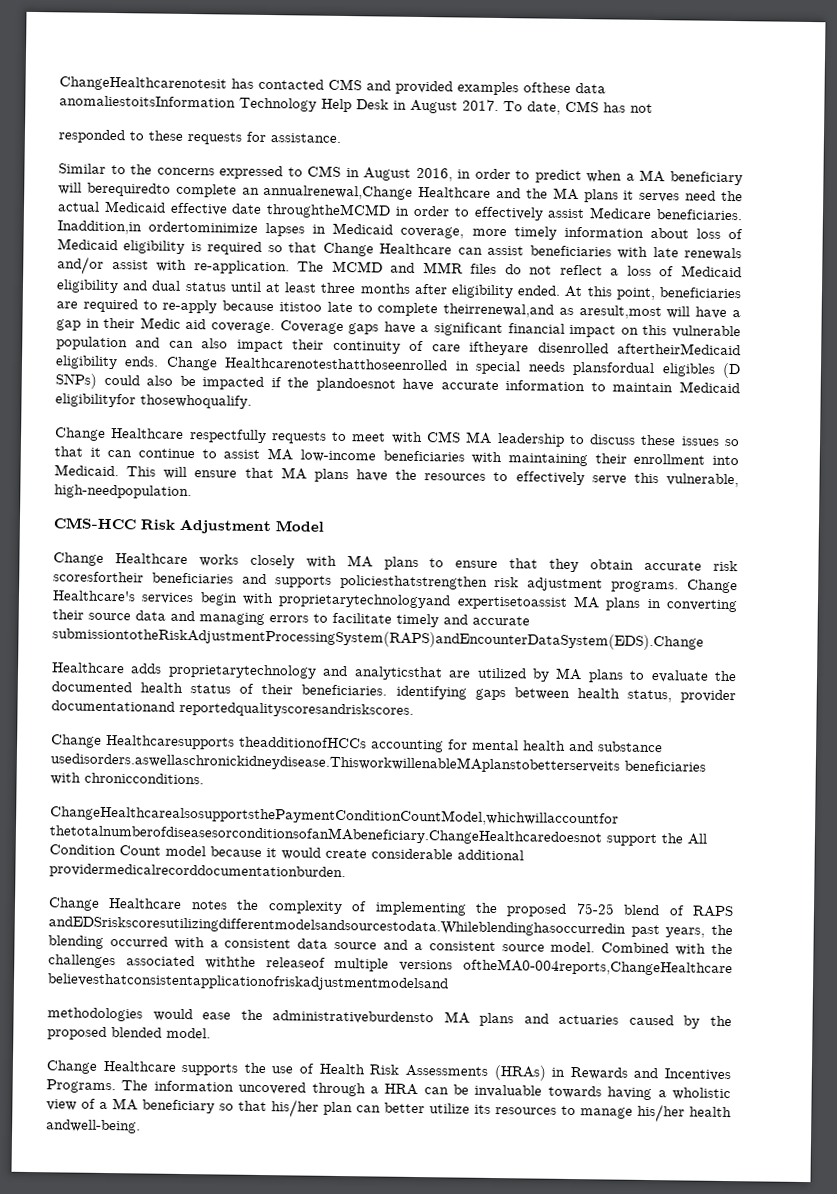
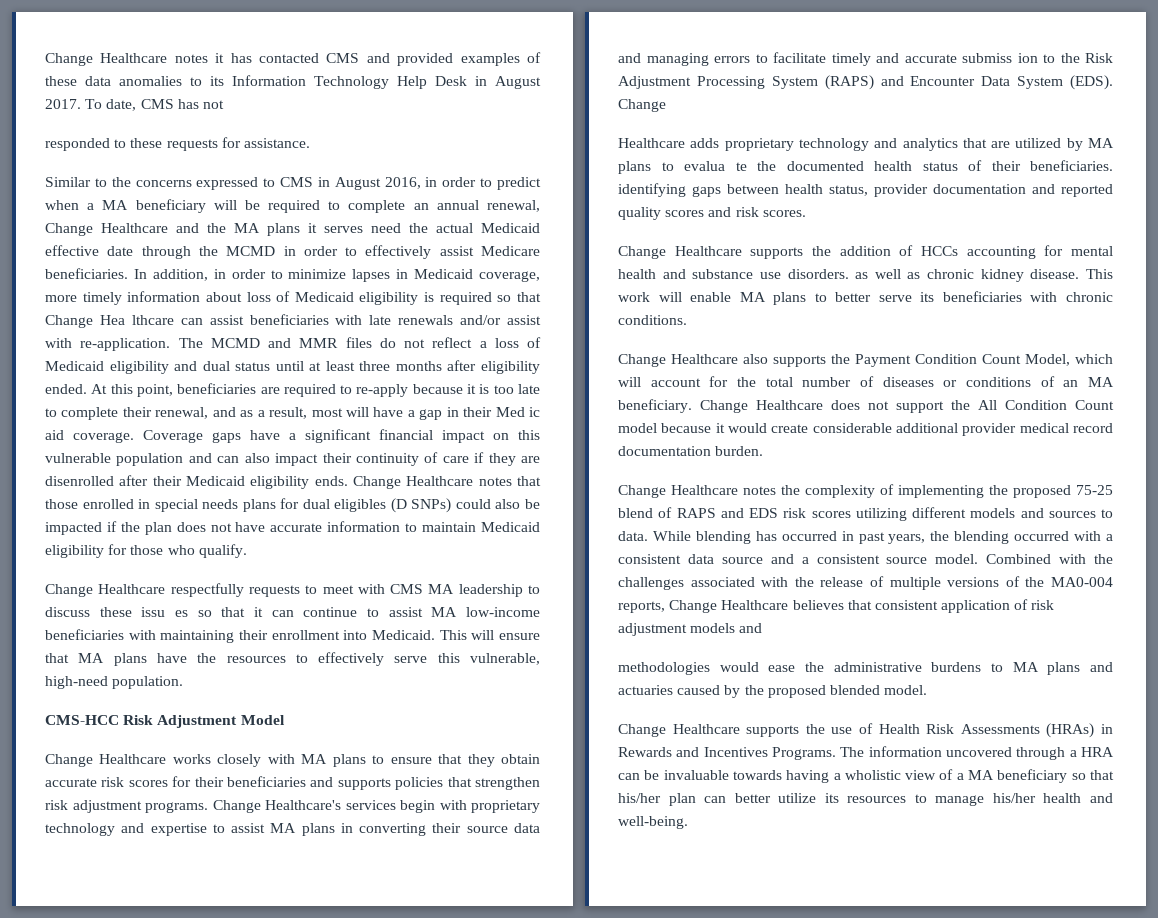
[59,76,227,92] ChangeHealthcarenotesit -> [45,53,225,66] Change Healthcare notes it
[523,82,606,94] [59,95,236,108] ofthese data anomaliestoitsInformation -> [526,52,541,63] [45,75,306,86] of these data anomalies to its Information
[86,182,414,200] berequiredto complete an annualrenewal,Change -> [244,200,540,213] [45,223,93,236] be required to complete an annual renewal, Change
[266,203,392,219] throughtheMCMD -> [141,246,276,259] through the MCMD
[57,220,259,235] Inaddition,in ordertominimize -> [133,269,347,281] In addition, in order to minimize
[379,243,453,255] Healthcare -> [99,315,174,325] Hea lthcare
[278,301,662,320] itistoo late to complete theirrenewal,and as aresult,most -> [467,384,540,394] [45,407,343,420] it is too late to complete their renewal, and as a result, most
[139,317,181,329] Medic -> [495,407,540,417] Med ic
[469,341,741,356] [55,355,656,377] iftheyare disenrolled aftertheirMedicaid eligibility ends. Change Healthcarenotesthatthoseenrolled in special needs plansfordual -> [474,452,541,466] [45,475,541,489] [45,498,330,512] if they are disenrolled after their Medicaid eligibility ends. Change Healthcare notes that those enrolled in special needs plans for dual
[315,377,396,392] plandoesnot -> [144,522,232,535] plan does not
[55,393,252,409] eligibilityfor thosewhoqualify. -> [45,544,247,558] eligibility for those who qualify.
[680,436,720,446] issues -> [141,607,188,617] issu es
[54,484,192,500] high-needpopulation. -> [45,676,184,689] high-need population.
[53,571,488,590] scoresfortheir beneficiaries and supports policiesthatstrengthen -> [128,776,540,790] scores for their beneficiaries and supports policies that strengthen
[278,593,568,610] proprietarytechnologyand expertisetoassist -> [471,800,540,813] [45,823,266,836] proprietary technology and expertise to assist
[52,627,704,651] [51,662,443,681] submissiontotheRiskAdjustmentProcessingSystem(RAPS)andEncounterDataSystem(EDS).Change // Healthcare adds proprietarytechnology and analyticsthat -> [962,53,1113,63] [618,75,1113,90] [618,99,666,112] [618,138,987,151] submiss ion to the Risk Adjustment Processing System (RAPS) and Encounter Data System (EDS). Change // Healthcare adds proprietary technology and analytics that
[650,670,709,683] evaluate -> [684,161,747,171] evalua te
[51,700,414,718] [51,734,367,750] documentationand reportedqualityscoresandriskscores. // Change Healthcaresupports theadditionofHCCs -> [933,184,1113,197] [618,207,806,220] [618,245,958,259] documentation and reported quality scores and risk scores. // Change Healthcare supports the addition of HCCs
[50,752,706,774] [50,772,204,785] [50,805,619,827] [49,824,602,846] usedisorders.aswellaschronickidneydisease.ThisworkwillenableMAplanstobetterserveits beneficiaries with chronicconditions. // ChangeHealthcarealsosupportsthePaymentConditionCountModel,whichwillaccountfor thetotalnumberofdiseasesorconditionsofanMAbeneficiary.ChangeHealthcaredoesnot -> [759,269,1113,282] [618,291,1113,305] [618,315,687,325] [618,354,1113,367] [618,376,1114,387] [618,399,889,413] use disorders. as well as chronic kidney disease. This work will enable MA plans to better serve its beneficiaries with chronic conditions. // Change Healthcare also supports the Payment Condition Count Model, which will account for the total number of diseases or conditions of an MA beneficiary. Change Healthcare does not
[49,863,346,881] providermedicalrecorddocumentationburden. -> [962,423,1113,436] [618,446,764,456] provider medical record documentation burden.
[48,916,626,937] andEDSriskscoresutilizingdifferentmodelsandsourcestodata.Whileblendinghasoccurredin -> [720,507,1113,521] [618,531,854,544] and EDS risk scores utilizing different models and sources to data. While blending has occurred in
[204,956,733,977] [47,973,449,992] withthe releaseof multiple versions oftheMA0-004reports,ChangeHealthcare believesthatconsistentapplicationofriskadjustmentmodelsand -> [761,576,1113,590] [618,599,1055,613] [618,623,763,636] with the release of multiple versions of the MA0-004 reports, Change Healthcare believes that consistent application of risk adjustment models and
[272,1010,435,1025] administrativeburdensto -> [833,662,1003,672] administrative burdens to
[46,1119,141,1134] andwell-being. -> [1090,793,1113,803] [618,816,688,829] and well-being.

